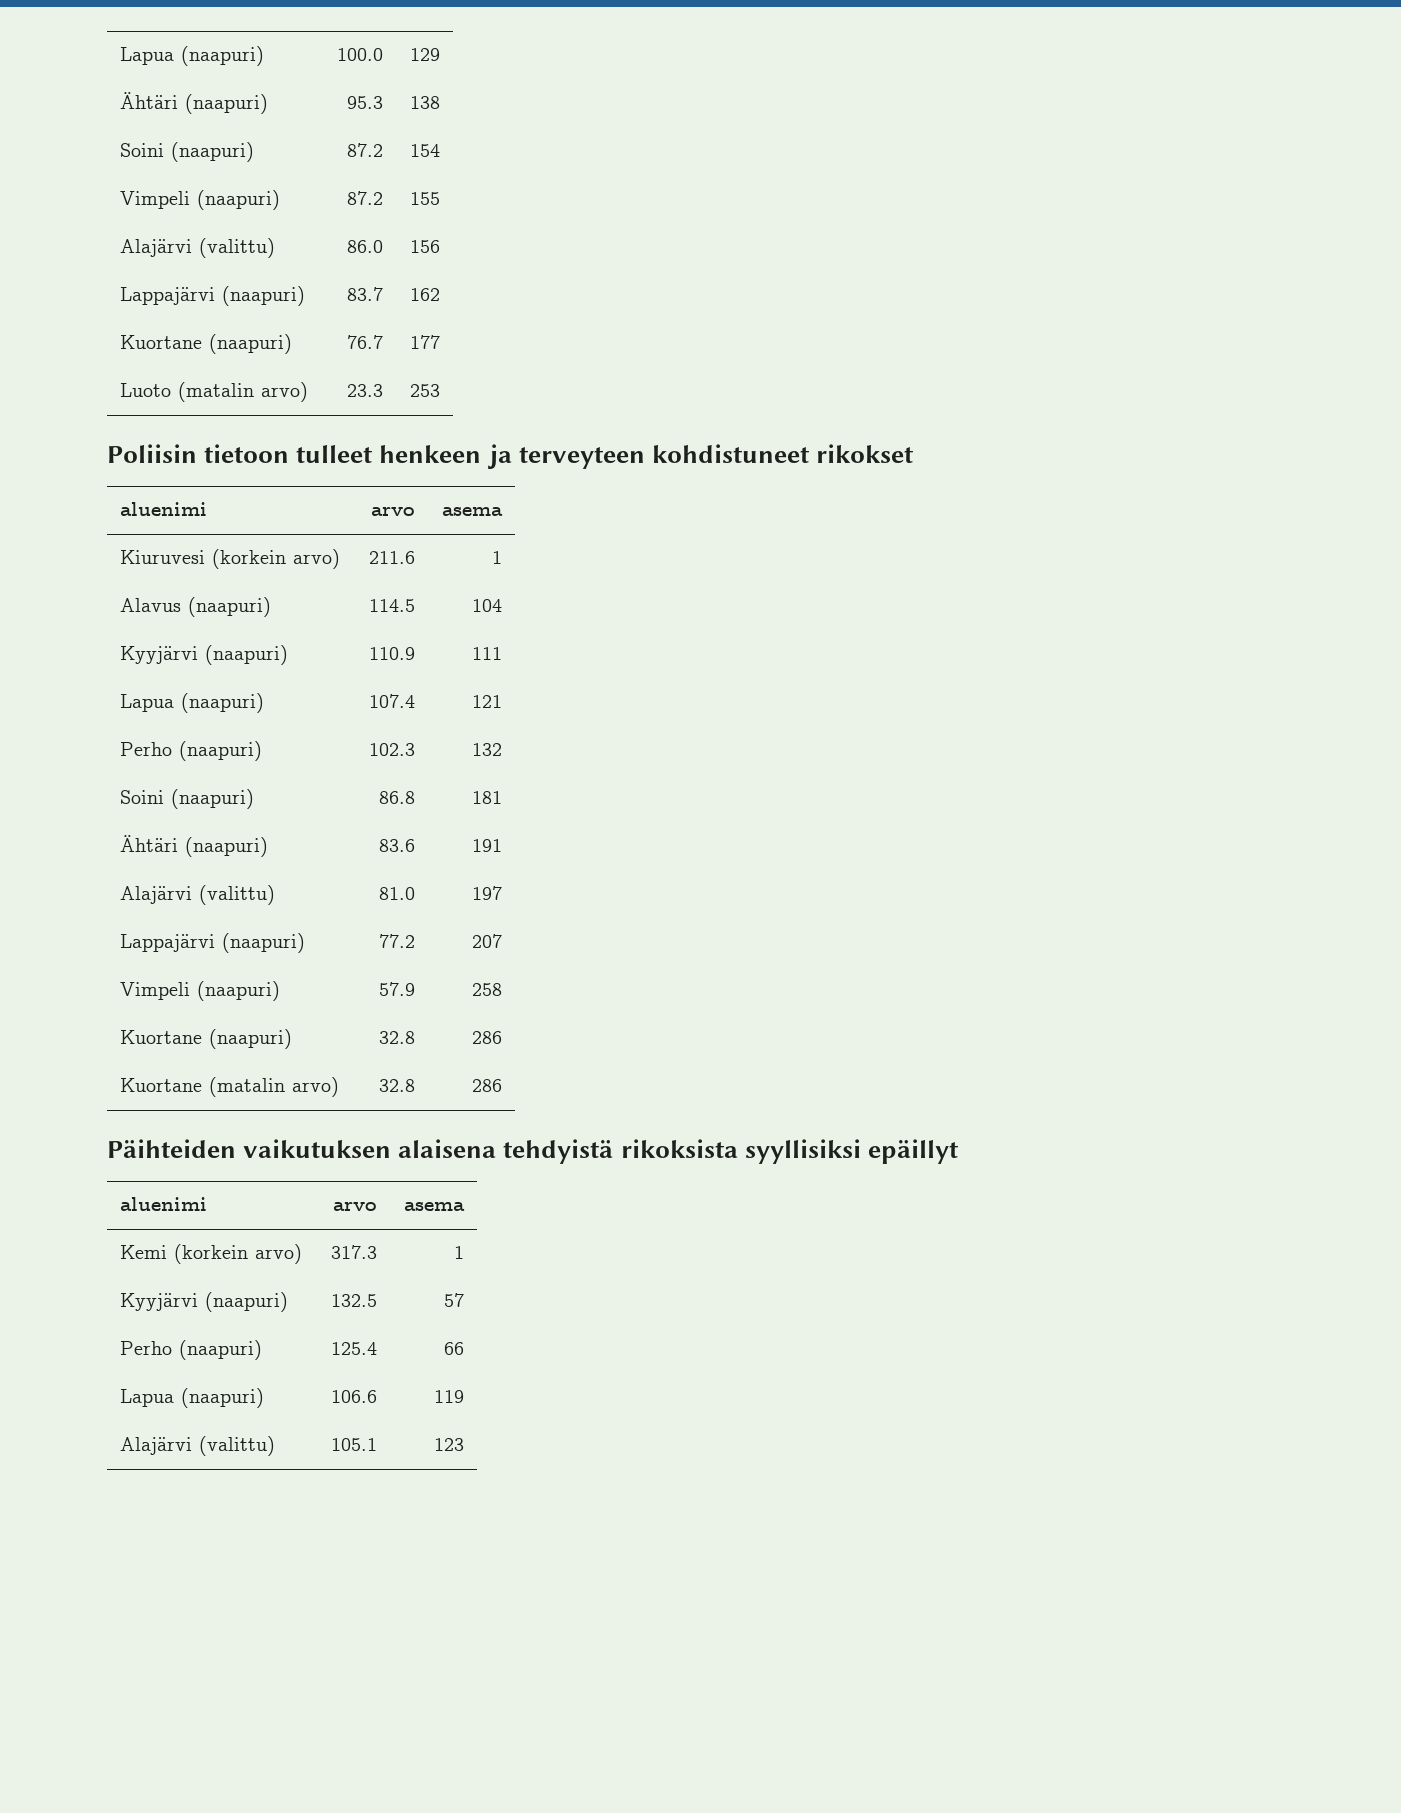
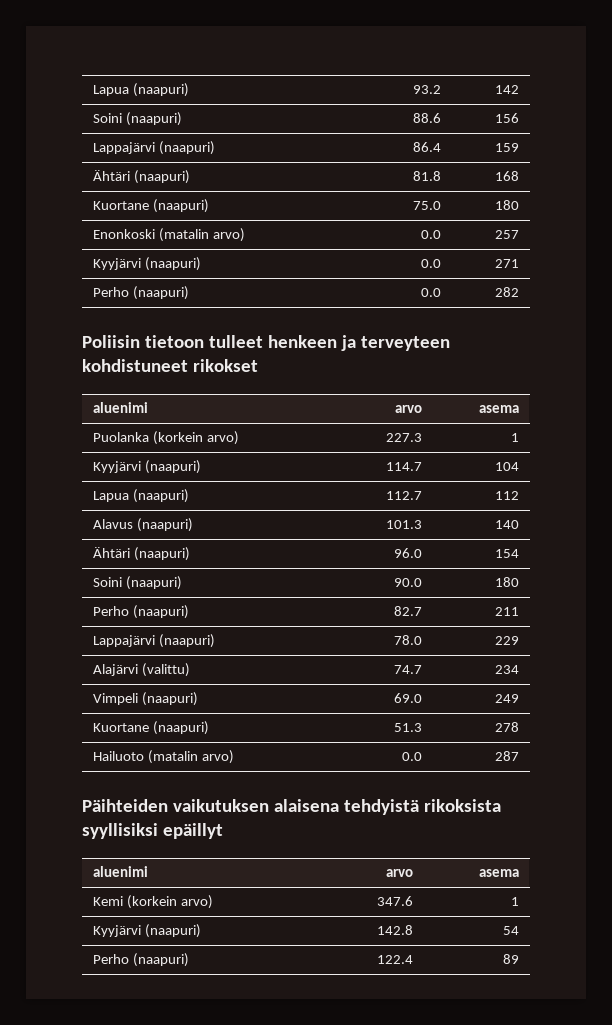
[120,46,265,66] [336,48,383,61] [409,48,440,61] [120,92,269,114] [346,96,383,109] [409,96,440,109] [120,142,255,162] [346,143,383,157] [409,144,440,157] [120,190,281,210] [346,191,383,205] [409,192,440,205] [120,238,276,258] [346,240,383,253] [409,240,440,253] [120,286,306,306] [346,287,383,301] [409,288,440,301] [120,334,293,354] [346,335,383,349] [409,335,440,349] [120,382,309,402] [346,384,383,397] [409,384,440,397] Lapua (naapuri) | 100.0 | 129 // Ähtäri (naapuri) | 95.3 | 138 // Soini (naapuri) | 87.2 | 154 // Vimpeli (naapuri) | 87.2 | 155 // Alajärvi (valittu) | 86.0 | 156 // Lappajärvi (naapuri) | 83.7 | 162 // Kuortane (naapuri) | 76.7 | 177 // Luoto (matalin arvo) | 23.3 | 253 -> [93,83,190,97] [412,85,441,94] [494,85,519,94] [93,112,183,126] [412,113,441,123] [494,113,519,123] [93,141,216,155] [412,142,441,152] [494,143,519,152] [93,170,191,184] [412,171,441,181] [494,171,519,181] [93,199,210,213] [412,201,441,210] [494,200,519,210] [93,228,246,242] [420,230,441,239] [494,230,519,239] [93,257,202,271] [420,259,441,268] [494,259,519,268] [93,286,190,300] [420,288,441,297] [494,287,519,297] Lapua (naapuri) | 93.2 | 142 // Soini (naapuri) | 88.6 | 156 // Lappajärvi (naapuri) | 86.4 | 159 // Ähtäri (naapuri) | 81.8 | 168 // Kuortane (naapuri) | 75.0 | 180 // Enonkoski (matalin arvo) | 0.0 | 257 // Kyyjärvi (naapuri) | 0.0 | 271 // Perho (naapuri) | 0.0 | 282
[120,549,341,569] [368,551,415,564] [491,551,502,564] [120,597,272,617] [368,599,415,612] [471,599,502,612] [120,645,289,665] [368,647,415,660] [471,647,502,660] [120,693,265,713] [368,694,415,708] [471,695,502,708] [120,741,263,761] [368,743,415,756] [471,743,502,756] [120,789,255,809] [378,791,415,804] [471,791,502,804] [120,835,269,857] [378,839,415,852] [471,839,502,852] [120,885,276,905] [378,887,415,900] [471,886,502,900] [120,933,306,953] [378,934,415,948] [471,934,502,948] [120,981,281,1001] [378,982,415,996] [471,983,502,996] [120,1029,293,1049] [378,1031,415,1044] [471,1031,502,1044] [120,1077,340,1097] [378,1079,415,1092] [471,1079,502,1092] Kiuruvesi (korkein arvo) | 211.6 | 1 // Alavus (naapuri) | 114.5 | 104 // Kyyjärvi (naapuri) | 110.9 | 111 // Lapua (naapuri) | 107.4 | 121 // Perho (naapuri) | 102.3 | 132 // Soini (naapuri) | 86.8 | 181 // Ähtäri (naapuri) | 83.6 | 191 // Alajärvi (valittu) | 81.0 | 197 // Lappajärvi (naapuri) | 77.2 | 207 // Vimpeli (naapuri) | 57.9 | 258 // Kuortane (naapuri) | 32.8 | 286 // Kuortane (matalin arvo) | 32.8 | 286 -> [93,431,240,445] [385,433,422,442] [510,433,519,442] [93,460,202,474] [385,462,422,471] [494,462,519,471] [93,489,190,503] [385,491,422,500] [494,491,519,500] [93,518,194,532] [385,520,422,529] [494,520,519,529] [93,547,191,561] [393,548,422,558] [494,549,519,558] [93,576,183,590] [393,578,422,587] [494,577,519,587] [93,605,190,619] [393,606,422,616] [494,607,519,616] [93,634,216,648] [393,635,422,645] [494,636,519,645] [93,663,191,677] [393,665,422,674] [494,665,519,674] [93,692,199,706] [393,693,422,703] [494,694,519,703] [93,721,210,735] [393,723,422,732] [494,722,519,732] [93,750,235,764] [401,752,422,761] [494,751,519,761] Puolanka (korkein arvo) | 227.3 | 1 // Kyyjärvi (naapuri) | 114.7 | 104 // Lapua (naapuri) | 112.7 | 112 // Alavus (naapuri) | 101.3 | 140 // Ähtäri (naapuri) | 96.0 | 154 // Soini (naapuri) | 90.0 | 180 // Perho (naapuri) | 82.7 | 211 // Lappajärvi (naapuri) | 78.0 | 229 // Alajärvi (valittu) | 74.7 | 234 // Vimpeli (naapuri) | 69.0 | 249 // Kuortane (naapuri) | 51.3 | 278 // Hailuoto (matalin arvo) | 0.0 | 287
[330,1245,377,1259] [453,1246,464,1259] [120,1292,289,1312] [330,1294,377,1307] [443,1293,464,1307] [120,1340,263,1360] [330,1342,377,1355] [443,1342,464,1355] [120,1388,265,1408] [330,1390,377,1403] [433,1390,464,1403] [120,1436,276,1456] [330,1438,377,1451] [433,1438,464,1451] 317.3 | 1 // Kyyjärvi (naapuri) | 132.5 | 57 // Perho (naapuri) | 125.4 | 66 // Lapua (naapuri) | 106.6 | 119 // Alajärvi (valittu) | 105.1 | 123 -> [376,896,413,906] [510,897,519,906] [93,924,202,938] [376,925,413,935] [502,926,519,935] [93,953,190,967] [376,955,413,964] [502,954,519,964] 347.6 | 1 // Kyyjärvi (naapuri) | 142.8 | 54 // Perho (naapuri) | 122.4 | 89

